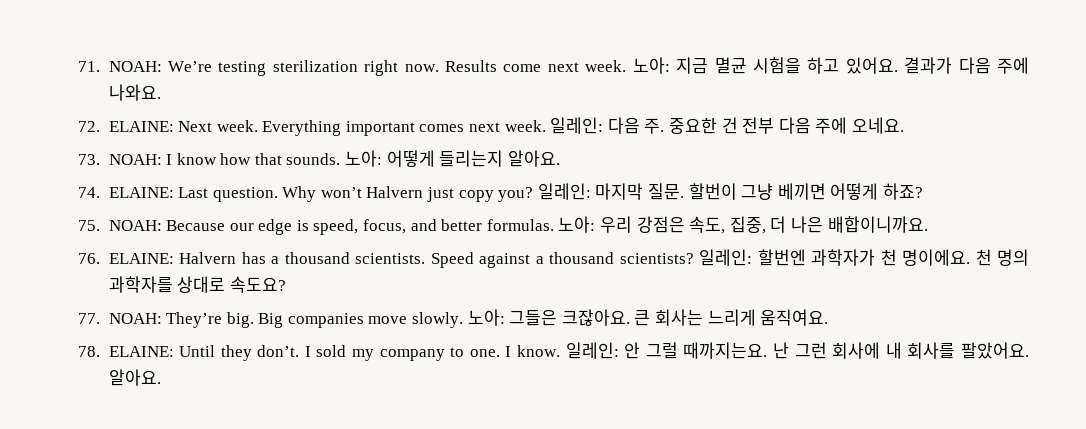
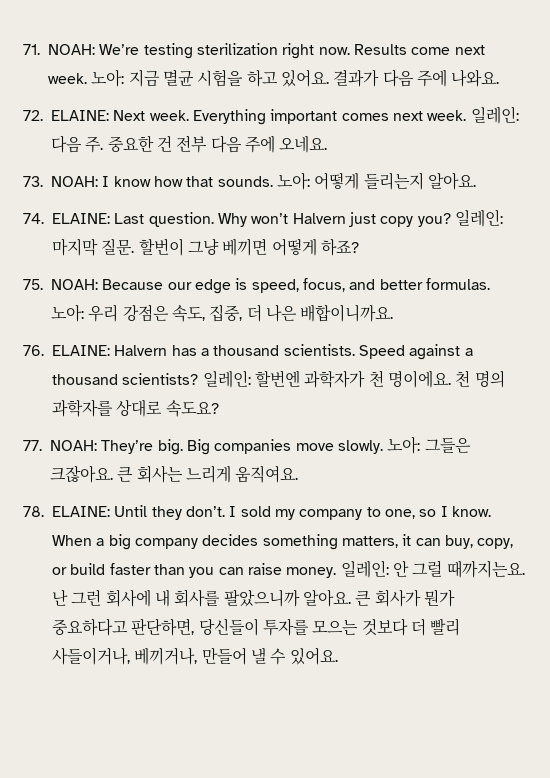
[469,345,561,357] one. I know. -> [384,506,491,519] [52,534,514,550] [52,563,337,578] one, so I know. When a big company decides something matters, it can buy, copy, or build faster than you can raise money.
[960,342,1029,359] [108,369,161,386] 팔았어요. 알아요. -> [223,589,455,607] [52,618,461,636] [52,647,338,665] 팔았으니까 알아요. 큰 회사가 뭔가 중요하다고 판단하면, 당신들이 투자를 모으는 것보다 더 빨리 사들이거나, 베끼거나, 만들어 낼 수 있어요.

